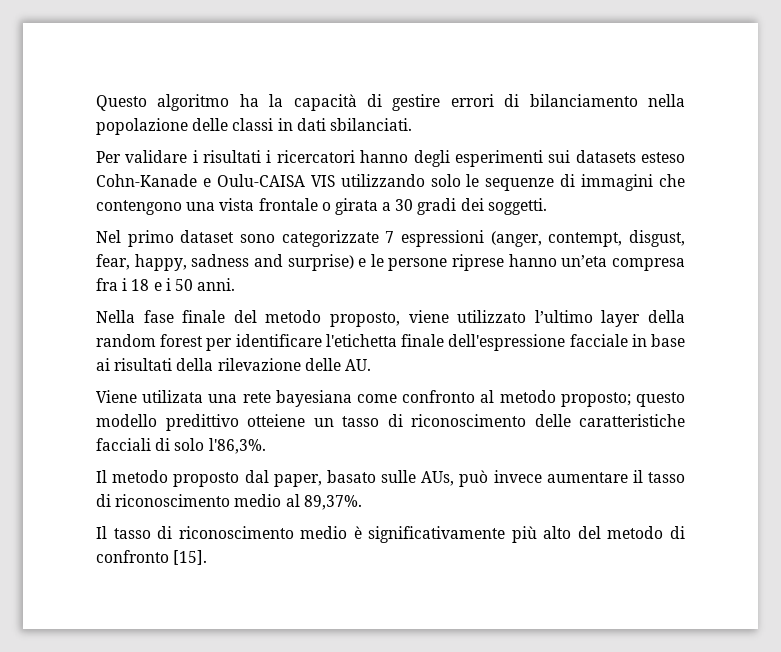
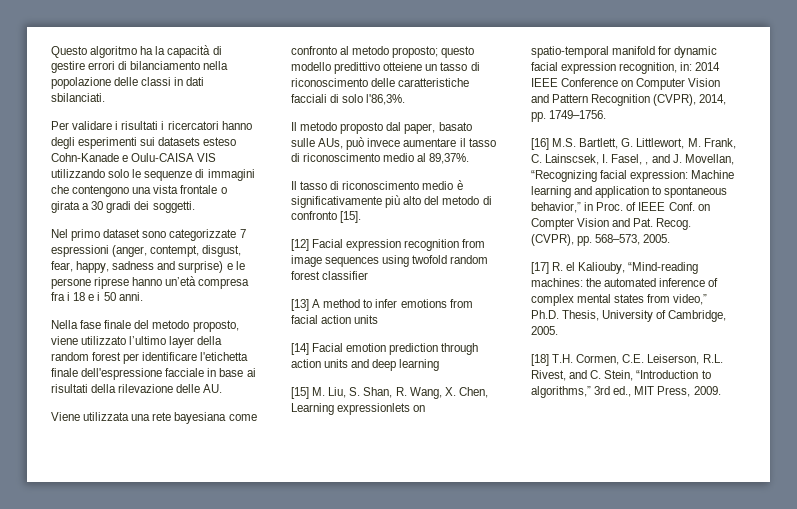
[561,255,608,267] un’eta -> [165,276,197,286] un’età
[142,390,204,403] utilizata -> [83,412,130,421] utilizzata
(208, 557) none -> [291,239,486,251] [291,255,489,267] [291,271,369,280] [291,299,473,311] [291,315,379,324] [291,343,479,355] [291,359,440,371] [291,387,488,399] [291,403,426,415] [531,46,718,58] [531,62,721,74] [531,78,721,90] [531,94,727,106] [531,110,607,122] [531,138,736,150] [531,154,734,165] [531,170,735,182] [531,186,728,198] [531,202,710,213] [531,218,692,230] [531,234,671,246] [531,262,699,274] [531,278,719,287] [531,294,708,306] [531,310,727,322] [531,326,558,335] [531,354,723,366] [531,370,711,381] [531,386,721,398] // [12] Facial expression recognition from image sequences using twofold random forest classifier // [13] A method to infer emotions from facial action units // [14] Facial emotion prediction through action units and deep learning // [15] M. Liu, S. Shan, R. Wang, X. Chen, Learning expressionlets on spatio-temporal manifold for dynamic facial expression recognition, in: 2014 IEEE Conference on Computer Vision and Pattern Recognition (CVPR), 2014, pp. 1749–1756. // [16] M.S. Bartlett, G. Littlewort, M. Frank, C. Lainscsek, I. Fasel, , and J. Movellan, “Recognizing facial expression: Machine learning and application to spontaneous behavior,” in Proc. of IEEE Conf. on Compter Vision and Pat. Recog. (CVPR), pp. 568–573, 2005. // [17] R. el Kaliouby, “Mind-reading machines: the automated inference of complex mental states from video,” Ph.D. Thesis, University of Cambridge, 2005. // [18] T.H. Cormen, C.E. Leiserson, R.L. Rivest, and C. Stein, “Introduction to algorithms,” 3rd ed., MIT Press, 2009.

